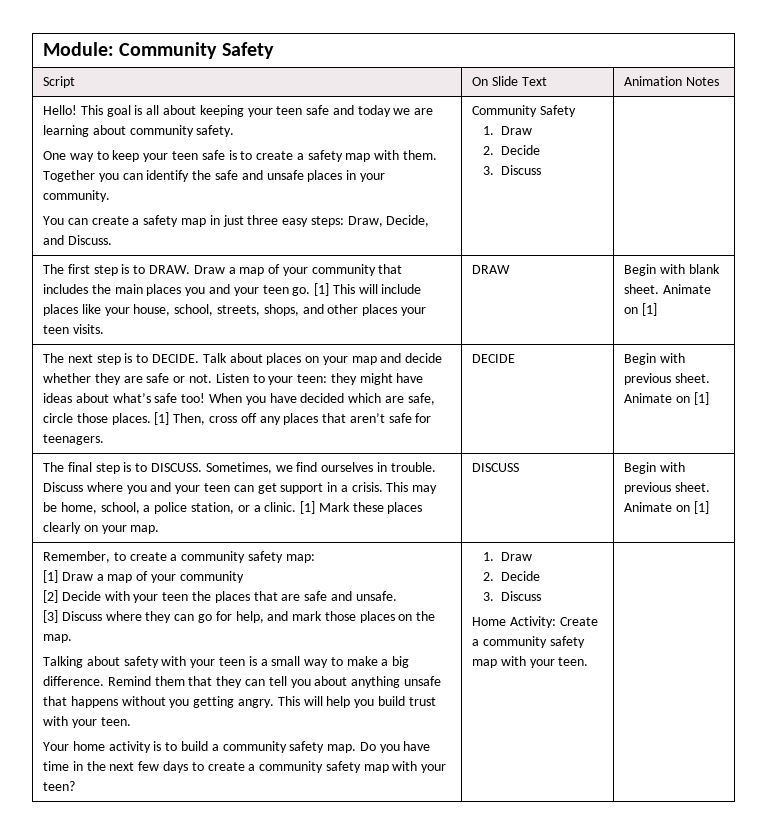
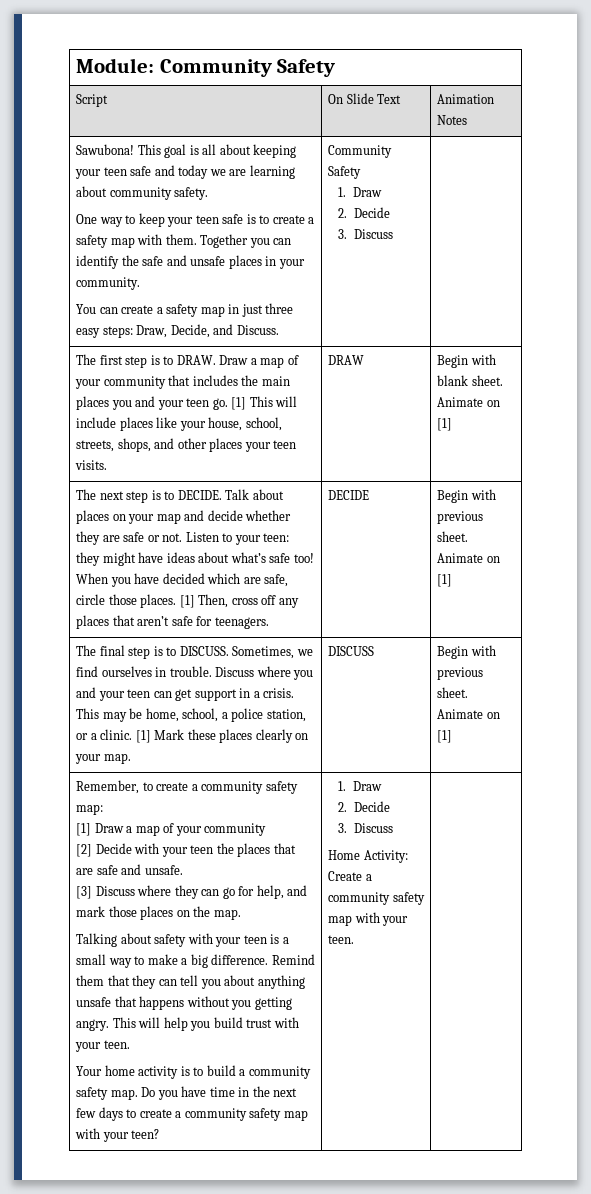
[43,105,78,115] Hello! -> [76,144,135,155] Sawubona!

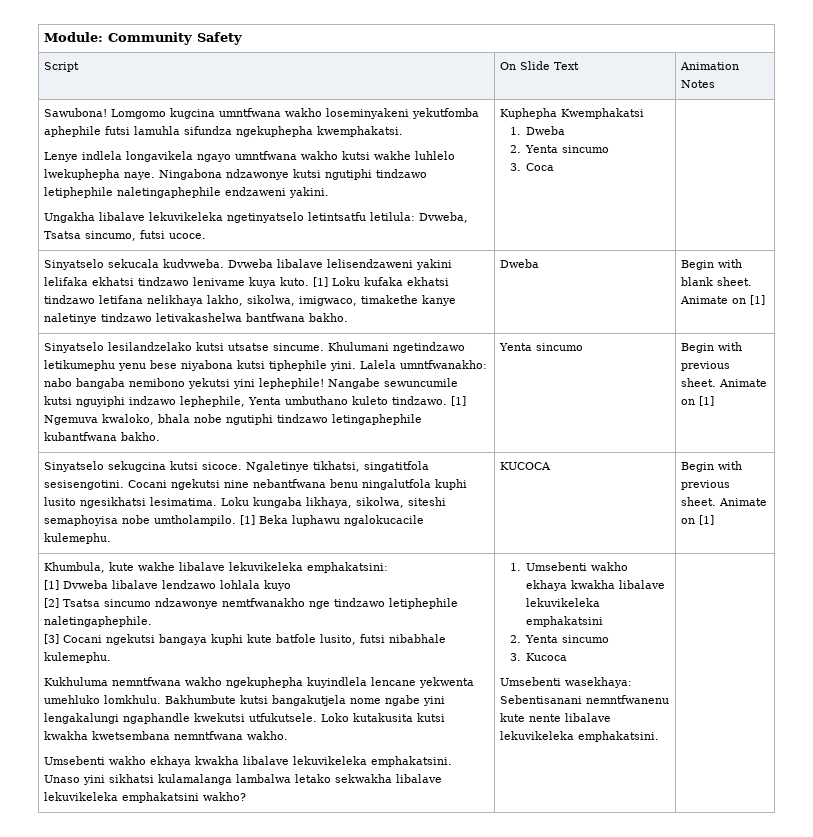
[137,144,297,158] [75,165,295,179] [76,186,209,200] [76,213,315,227] [76,234,292,248] [76,255,305,269] [76,277,141,290] [76,303,294,317] [76,324,279,338] [328,145,393,158] [328,166,362,179] [338,187,382,197] [338,207,390,218] [338,229,393,239] [76,354,299,368] [75,375,290,389] [76,396,298,410] [76,417,282,431] [76,438,297,452] [75,460,108,470] [328,355,365,365] This goal is all about keeping your teen safe and today we are learning about community safety. // One way to keep your teen safe is to create a safety map with them. Together you can identify the safe and unsafe places in your community. // You can create a safety map in just three easy steps: Draw, Decide, and Discuss. | Community Safety // 1. Draw // 2. Decide // 3. Discuss | // The first step is to DRAW. Draw a map of your community that includes the main places you and your teen go. [1] This will include places like your house, school, streets, shops, and other places your teen visits. | DRAW -> [111,108,480,119] [44,126,404,137] [44,151,456,162] [44,169,428,180] [44,187,330,198] [44,212,469,223] [44,230,207,241] [500,108,645,119] [509,126,566,135] [509,145,610,153] [509,163,555,171] [44,259,453,270] [44,277,450,288] [44,295,457,306] [44,313,349,324] [500,259,540,268] Lomgomo kugcina umntfwana wakho loseminyakeni yekutfomba aphephile futsi lamuhla sifundza ngekuphepha kwemphakatsi. // Lenye indlela longavikela ngayo umntfwana wakho kutsi wakhe luhlelo lwekuphepha naye. Ningabona ndzawonye kutsi ngutiphi tindzawo letiphephile naletingaphephile endzaweni yakini. // Ungakha libalave lekuvikeleka ngetinyatselo letintsatfu letilula: Dvweba, Tsatsa sincumo, futsi ucoce. | Kuphepha Kwemphakatsi // 1. Dweba // 2. Yenta sincumo // 3. Coca | // Sinyatselo sekucala kudvweba. Dvweba libalave lelisendzaweni yakini lelifaka ekhatsi tindzawo lenivame kuya kuto. [1] Loku kufaka ekhatsi tindzawo letifana nelikhaya lakho, sikolwa, imigwaco, timakethe kanye naletinye tindzawo letivakashelwa bantfwana bakho. | Dweba
[76,489,284,503] [76,510,292,524] [76,531,290,545] [76,552,314,566] [76,573,289,587] [76,594,299,608] [76,615,269,629] [328,490,370,500] [437,489,496,503] [437,511,484,524] [437,531,469,542] [437,553,500,563] [437,574,453,587] [76,645,313,659] [76,666,314,680] [76,687,295,701] [76,708,306,722] [76,729,309,743] [75,753,131,764] [328,646,375,656] [437,645,496,659] [437,667,484,680] [437,687,469,698] [437,709,500,719] [437,730,453,743] [76,780,298,794] [76,804,104,815] [76,823,267,836] [76,843,296,857] [76,864,183,875] [76,885,308,899] [76,906,241,920] [76,933,289,947] [76,954,315,968] [76,975,305,989] [76,996,292,1010] [76,1017,299,1031] [75,1040,130,1052] [76,1065,311,1079] [76,1086,298,1100] [76,1107,308,1121] [75,1128,160,1142] [338,781,382,791] [338,801,390,812] [338,823,393,833] [328,850,408,863] [328,871,372,881] [328,892,425,905] [328,912,409,926] [328,935,355,944] The next step is to DECIDE. Talk about places on your map and decide whether they are safe or not. Listen to your teen: they might have ideas about what’s safe too! When you have decided which are safe, circle those places. [1] Then, cross off any places that aren’t safe for teenagers. | DECIDE | Begin with previous sheet. Animate on [1] // The final step is to DISCUSS. Sometimes, we find ourselves in trouble. Discuss where you and your teen can get support in a crisis. This may be home, school, a police station, or a clinic. [1] Mark these places clearly on your map. | DISCUSS | Begin with previous sheet. Animate on [1] // Remember, to create a community safety map: // [1] Draw a map of your community // [2] Decide with your teen the places that are safe and unsafe. // [3] Discuss where they can go for help, and mark those places on the map. // Talking about safety with your teen is a small way to make a big difference. Remind them that they can tell you about anything unsafe that happens without you getting angry. This will help you build trust with your teen. // Your home activity is to build a community safety map. Do you have time in the next few days to create a community safety map with your teen? | 1. Draw // 2. Decide // 3. Discuss // Home Activity: Create a community safety map with your teen. -> [44,342,466,353] [44,360,488,371] [44,378,459,389] [44,396,467,407] [44,414,423,425] [44,432,161,441] [499,343,584,351] [681,342,743,353] [681,361,731,371] [681,378,768,387] [681,396,715,406] [44,461,430,472] [44,479,468,490] [44,497,447,508] [44,515,425,526] [44,533,112,544] [500,462,552,470] [681,461,743,472] [681,480,731,490] [681,497,768,506] [681,515,715,525] [44,562,389,573] [44,580,292,591] [44,598,459,609] [44,616,153,627] [44,634,447,645] [44,652,112,663] [44,677,475,688] [44,695,446,706] [44,713,446,724] [44,731,289,740] [44,756,453,767] [44,774,443,785] [44,792,247,803] [509,562,629,571] [526,580,666,591] [526,598,601,607] [526,616,604,627] [509,635,610,643] [509,653,568,661] [500,677,633,688] [500,695,670,704] [500,713,612,722] [500,731,660,742] Sinyatselo lesilandzelako kutsi utsatse sincume. Khulumani ngetindzawo letikumephu yenu bese niyabona kutsi tiphephile yini. Lalela umntfwanakho: nabo bangaba nemibono yekutsi yini lephephile! Nangabe sewuncumile kutsi nguyiphi indzawo lephephile, Yenta umbuthano kuleto tindzawo. [1] Ngemuva kwaloko, bhala nobe ngutiphi tindzawo letingaphephile kubantfwana bakho. | Yenta sincumo | Begin with previous sheet. Animate on [1] // Sinyatselo sekugcina kutsi sicoce. Ngaletinye tikhatsi, singatitfola sesisengotini. Cocani ngekutsi nine nebantfwana benu ningalutfola kuphi lusito ngesikhatsi lesimatima. Loku kungaba likhaya, sikolwa, siteshi semaphoyisa nobe umtholampilo. [1] Beka luphawu ngalokucacile kulemephu. | KUCOCA | Begin with previous sheet. Animate on [1] // Khumbula, kute wakhe libalave lekuvikeleka emphakatsini: // [1] Dvweba libalave lendzawo lohlala kuyo // [2] Tsatsa sincumo ndzawonye nemtfwanakho nge tindzawo letiphephile naletingaphephile. // [3] Cocani ngekutsi bangaya kuphi kute batfole lusito, futsi nibabhale kulemephu. // Kukhuluma nemntfwana wakho ngekuphepha kuyindlela lencane yekwenta umehluko lomkhulu. Bakhumbute kutsi bangakutjela nome ngabe yini lengakalungi ngaphandle kwekutsi utfukutsele. Loko kutakusita kutsi kwakha kwetsembana nemntfwana wakho. // Umsebenti wakho ekhaya kwakha libalave lekuvikeleka emphakatsini. Unaso yini sikhatsi kulamalanga lambalwa letako sekwakha libalave lekuvikeleka emphakatsini wakho? | 1. Umsebenti wakho ekhaya kwakha libalave lekuvikeleka emphakatsini // 2. Yenta sincumo // 3. Kucoca // Umsebenti wasekhaya: Sebentisanani nemntfwanenu kute nente libalave lekuvikeleka emphakatsini.

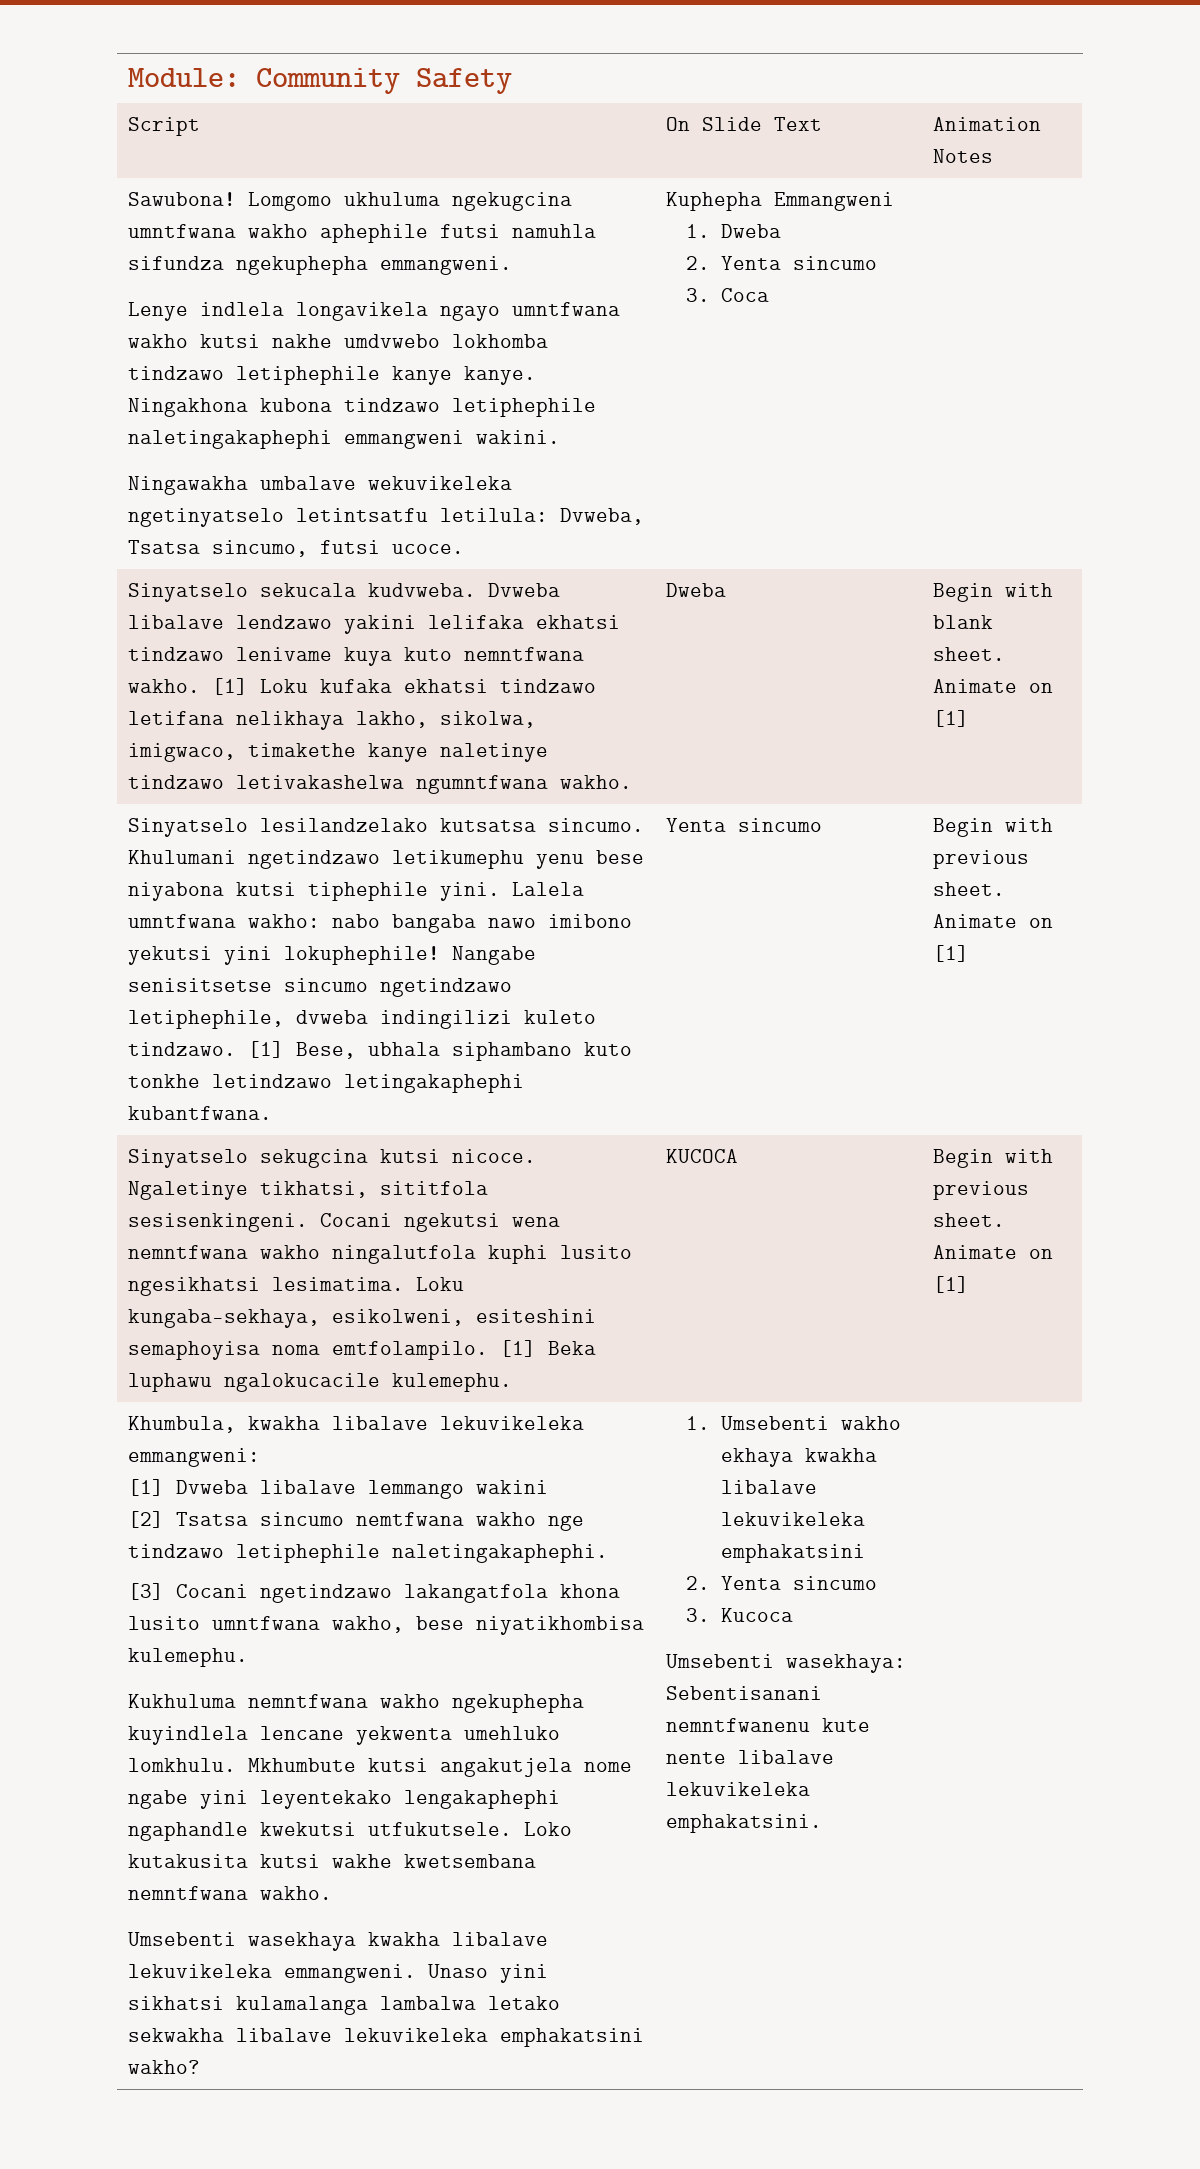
[170,108,480,119] kugcina umntfwana wakho loseminyakeni yekutfomba -> [343,192,572,211] [127,224,308,238] ukhuluma ngekugcina umntfwana wakho
[134,126,181,135] lamuhla -> [511,224,596,238] namuhla
[317,126,404,137] kwemphakatsi. -> [379,256,512,275] emmangweni.
[374,151,456,160] [44,169,428,180] [44,187,330,198] [44,212,224,223] wakhe luhlelo lwekuphepha naye. Ningabona ndzawonye kutsi ngutiphi tindzawo letiphephile naletingaphephile endzaweni yakini. // Ungakha libalave lekuvikeleka -> [271,334,548,348] [127,366,536,385] [127,398,596,417] [127,430,560,449] [127,476,512,495] nakhe umdvwebo lokhomba tindzawo letiphephile kanye kanye. Ningakhona kubona tindzawo letiphephile naletingakaphephi emmangweni wakini. // Ningawakha umbalave wekuvikeleka
[561,108,645,119] Kwemphakatsi -> [773,192,894,211] Emmangweni
[327,259,414,268] lelisendzaweni -> [235,615,332,629] lendzawo
[280,277,310,286] kuto. -> [403,647,584,661] [127,679,200,693] kuto nemntfwana wakho.
[246,313,349,322] bantfwana bakho. -> [415,775,632,794] ngumntfwana wakho.
[196,342,325,351] kutsi utsatse sincume. -> [439,818,644,832] kutsatsa sincumo.
[400,360,488,369] [44,378,459,389] [44,396,467,407] [44,414,423,425] [44,432,161,441] umntfwanakho: nabo bangaba nemibono yekutsi yini lephephile! Nangabe sewuncumile kutsi nguyiphi indzawo lephephile, Yenta umbuthano kuleto tindzawo. [1] Ngemuva kwaloko, bhala nobe ngutiphi tindzawo letingaphephile kubantfwana bakho. -> [127,914,632,933] [127,946,536,965] [127,978,512,997] [127,1010,596,1029] [127,1041,632,1061] [127,1074,524,1093] [127,1106,272,1120] umntfwana wakho: nabo bangaba nawo imibono yekutsi yini lokuphephile! Nangabe senisitsetse sincumo ngetindzawo letiphephile, dvweba indingilizi kuleto tindzawo. [1] Bese, ubhala siphambano kuto tonkhe letindzawo letingakaphephi kubantfwana.
[202,462,243,470] sicoce. -> [451,1149,536,1163] nicoce.
[364,461,430,472] [44,479,359,490] singatitfola sesisengotini. Cocani ngekutsi nine nebantfwana benu -> [379,1181,488,1195] [127,1213,560,1232] [127,1245,320,1259] sititfola sesisenkingeni. Cocani ngekutsi wena nemntfwana wakho
[253,497,447,508] [44,515,237,526] kungaba likhaya, sikolwa, siteshi semaphoyisa nobe umtholampilo. -> [127,1309,596,1328] [127,1341,488,1360] kungaba-sekhaya, esikolweni, esiteshini semaphoyisa noma emtfolampilo.
[109,562,389,573] kute wakhe libalave lekuvikeleka emphakatsini: -> [247,1416,584,1430] [127,1448,260,1467] kwakha libalave lekuvikeleka emmangweni:
[162,580,292,591] lendzawo lohlala kuyo -> [367,1480,548,1499] lemmango wakini
[155,598,306,609] ndzawonye nemtfwanakho -> [355,1512,536,1526] nemtfwana wakho
[44,616,153,627] naletingaphephile. -> [391,1544,608,1563] naletingakaphephi.
[106,634,447,645] ngekutsi bangaya kuphi kute batfole lusito, futsi nibabhale -> [259,1584,620,1603] [127,1616,644,1635] ngetindzawo lakangatfola khona lusito umntfwana wakho, bese niyatikhombisa
[165,695,347,706] Bakhumbute kutsi bangakutjela -> [247,1758,572,1777] Mkhumbute kutsi angakutjela
[44,713,120,724] lengakalungi -> [259,1790,560,1809] leyentekako lengakaphephi
[44,731,89,740] kwakha -> [331,1854,392,1868] wakhe
[109,756,453,767] wakho ekhaya kwakha libalave lekuvikeleka emphakatsini. -> [247,1932,548,1951] [127,1964,416,1983] wasekhaya kwakha libalave lekuvikeleka emmangweni.

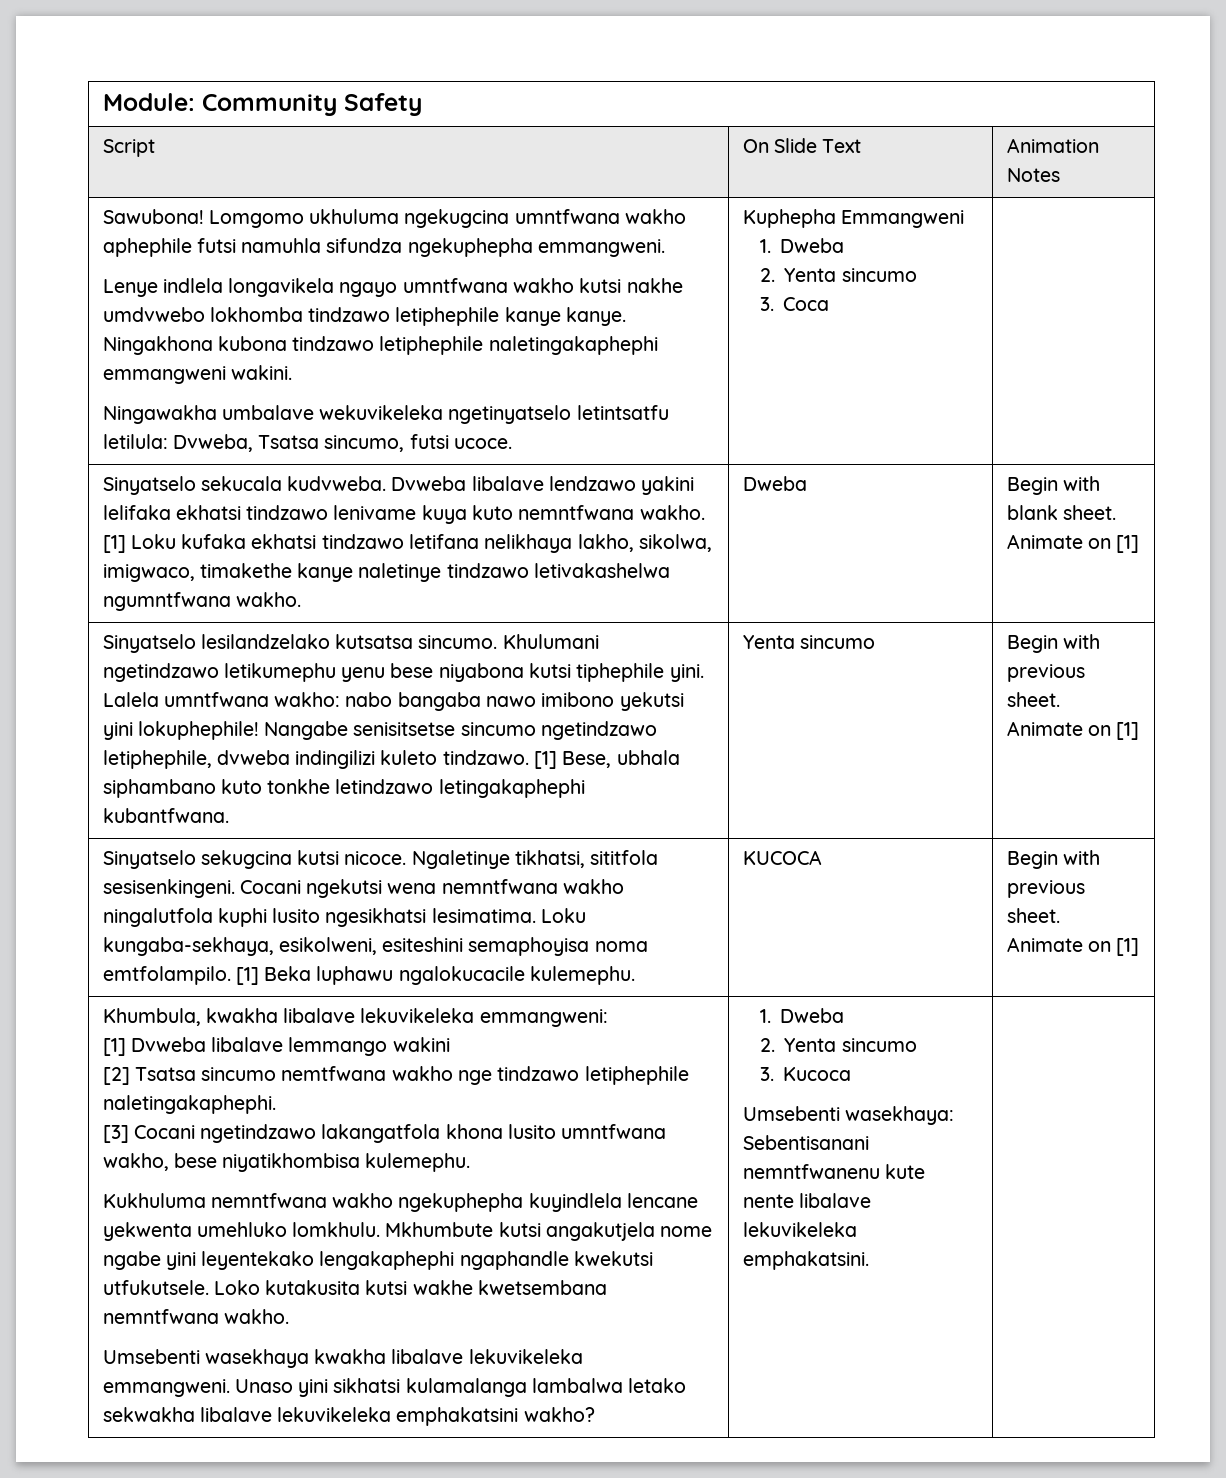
[721,1416,902,1430] [721,1448,878,1467] [721,1480,818,1494] [721,1512,866,1526] [721,1544,866,1563] Umsebenti wakho ekhaya kwakha libalave lekuvikeleka emphakatsini -> [780,1008,845,1023] Dweba

